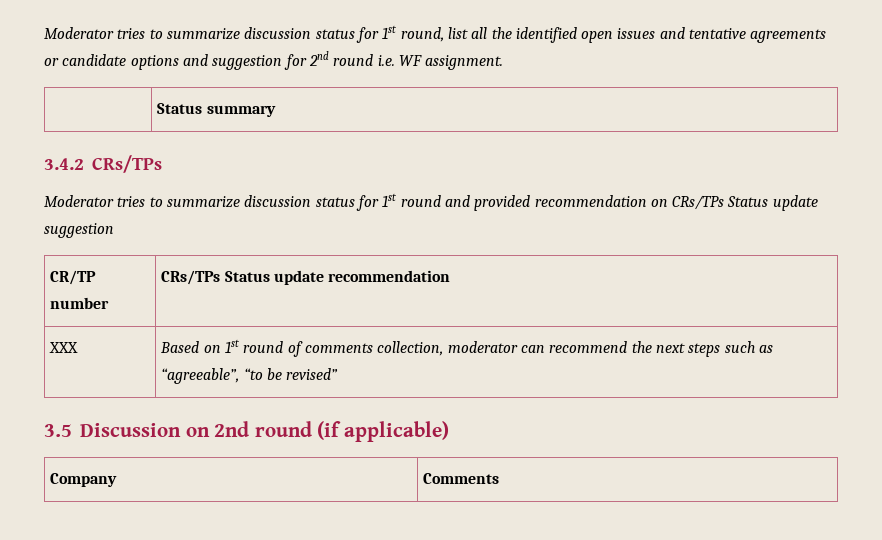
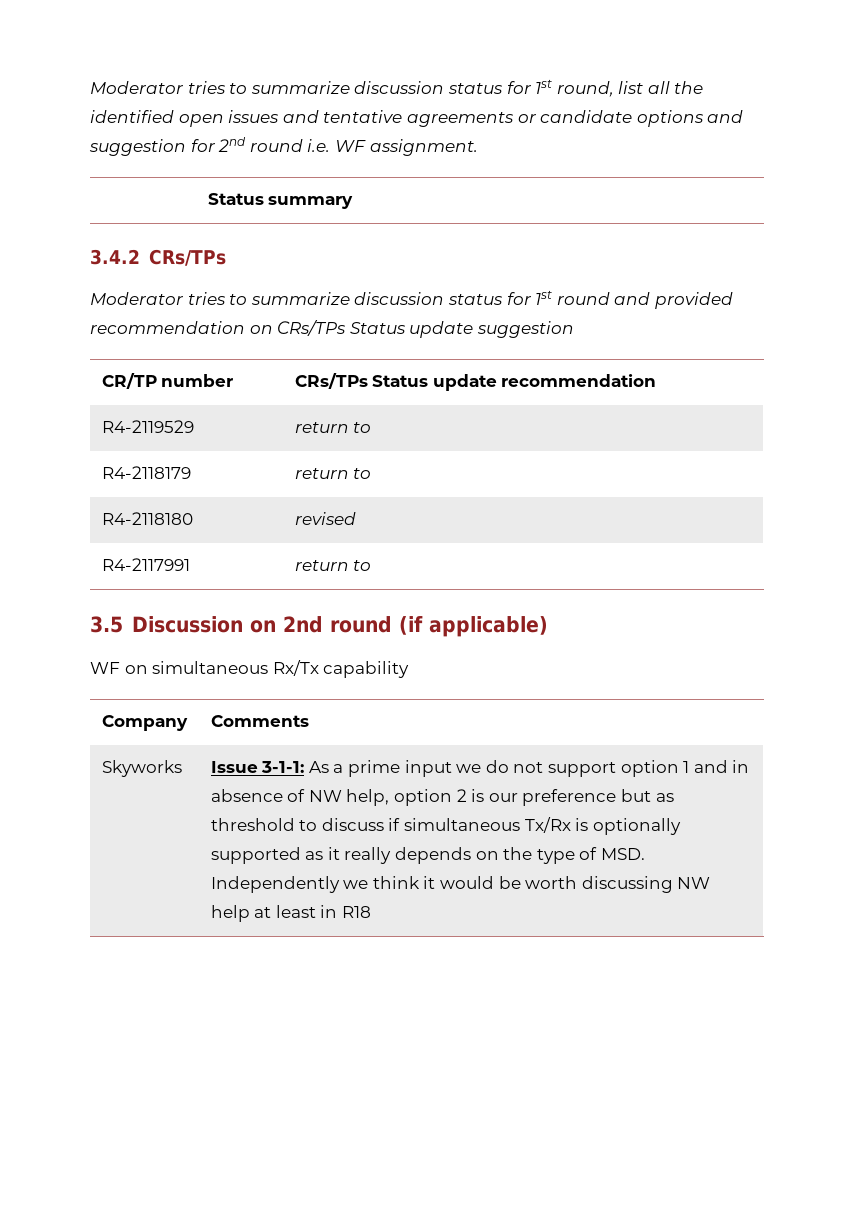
[49,342,79,353] [160,339,773,357] [161,368,339,384] XXX | Based on 1st round of comments collection, moderator can recommend the next steps such as “agreeable”, “to be revised” -> [101,420,194,433] [294,422,372,433] [101,466,191,479] [294,468,372,479] [101,512,193,525] [294,512,356,525] [101,558,190,571] [294,560,372,571] R4-2119529 | return to // R4-2118179 | return to // R4-2118180 | revised // R4-2117991 | return to
[50,473,118,487] [423,473,500,484] // Company | Comments -> [90,660,410,678] [101,715,188,731] [210,715,309,727] [101,760,182,777] [210,760,750,777] [210,789,674,806] [210,817,681,835] [210,847,646,864] [210,876,711,893] [210,905,372,922] // WF on simultaneous Rx/Tx capability // Company | Comments // Skyworks | Issue 3-1-1: As a prime input we do not support option 1 and in absence of NW help, option 2 is our preference but as threshold to discuss if simultaneous Tx/Rx is optionally supported as it really depends on the type of MSD. Independently we think it would be worth discussing NW help at least in R18

